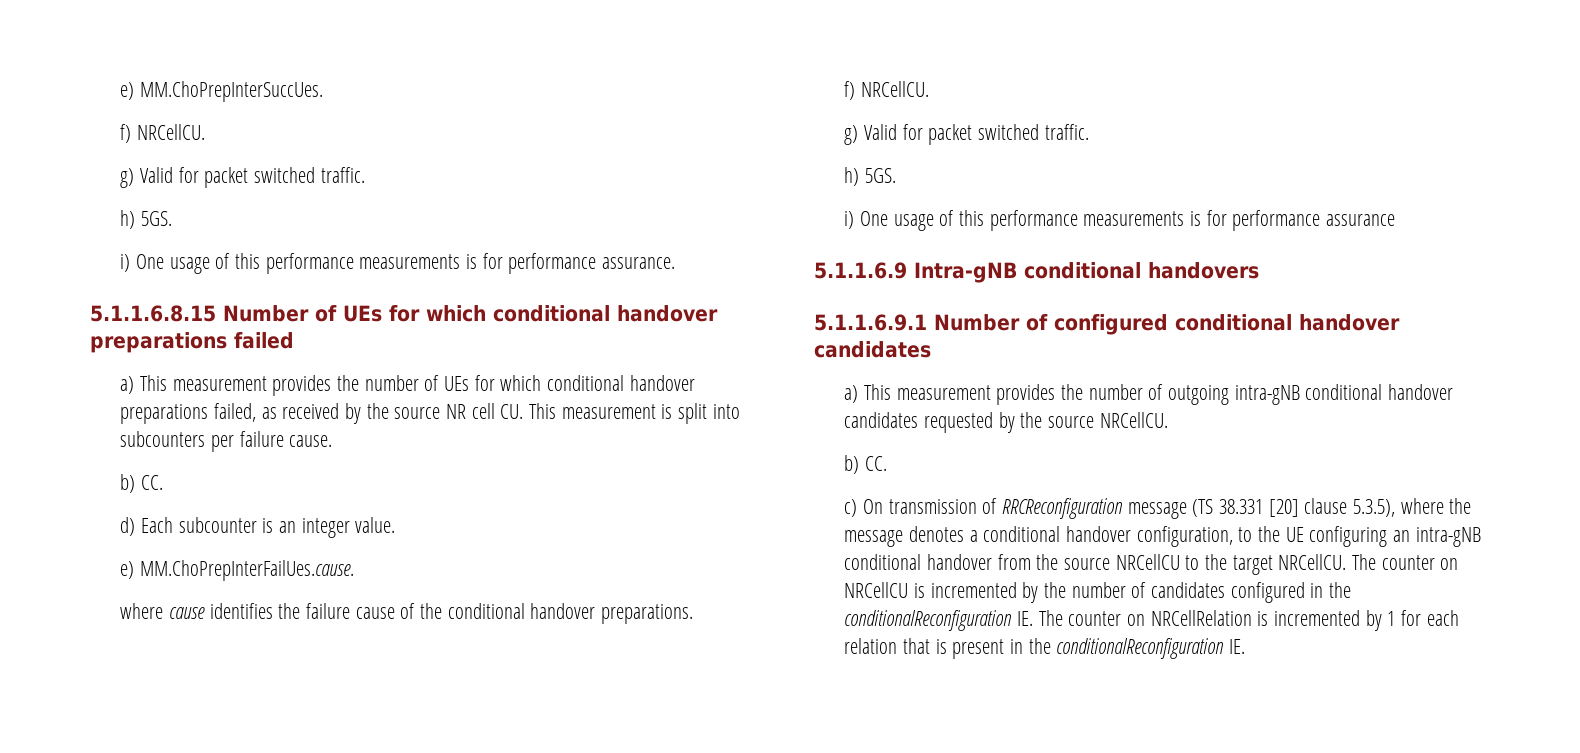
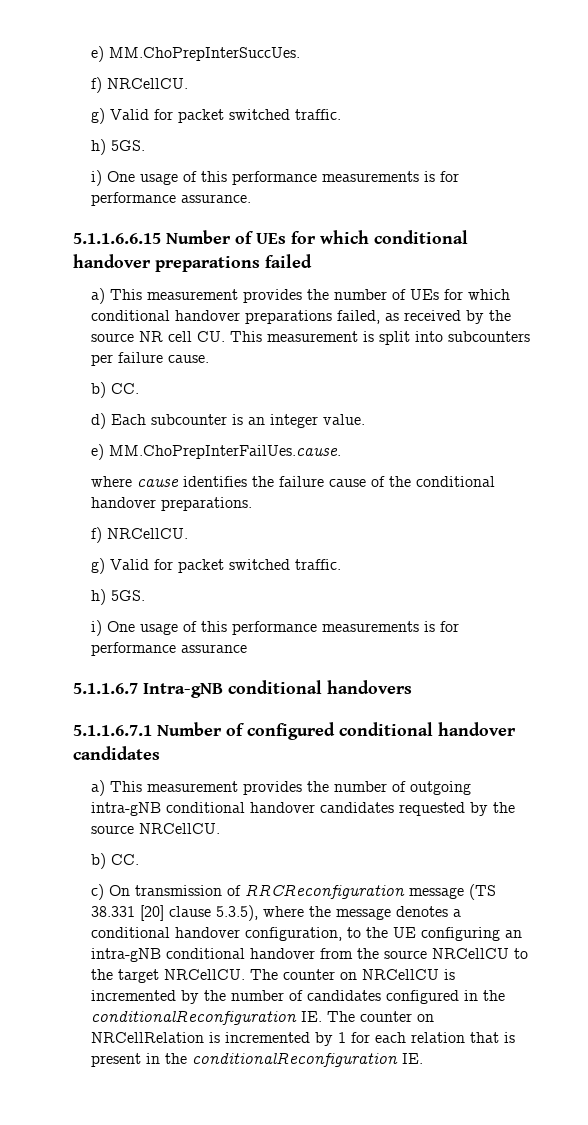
[90,305,216,322] 5.1.1.6.8.15 -> [73,233,161,244] 5.1.1.6.6.15
[814,262,907,279] 5.1.1.6.9 -> [73,683,138,694] 5.1.1.6.7
[814,314,927,331] 5.1.1.6.9.1 -> [73,725,152,736] 5.1.1.6.7.1

